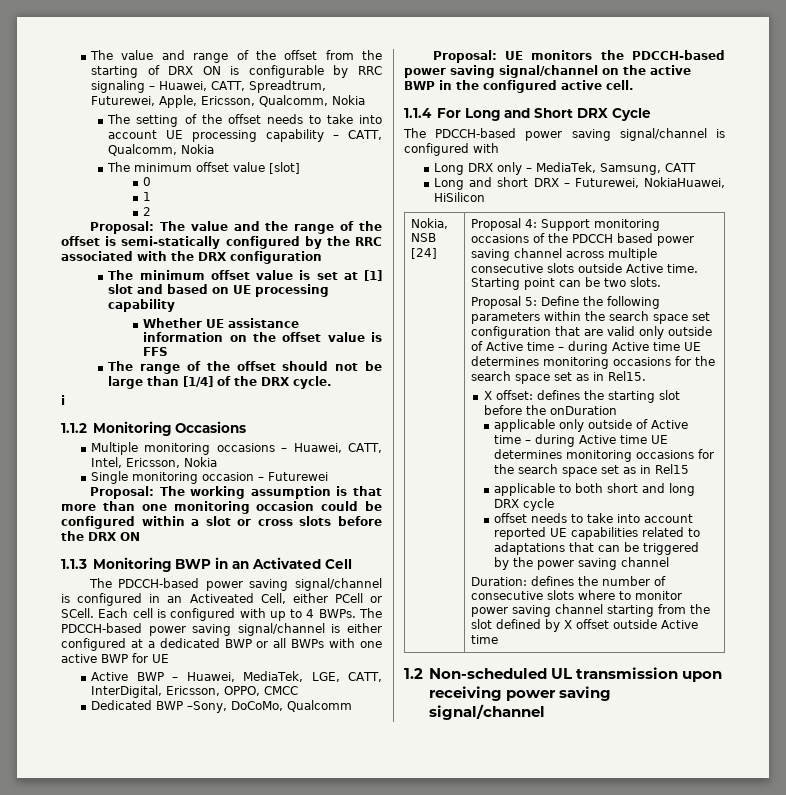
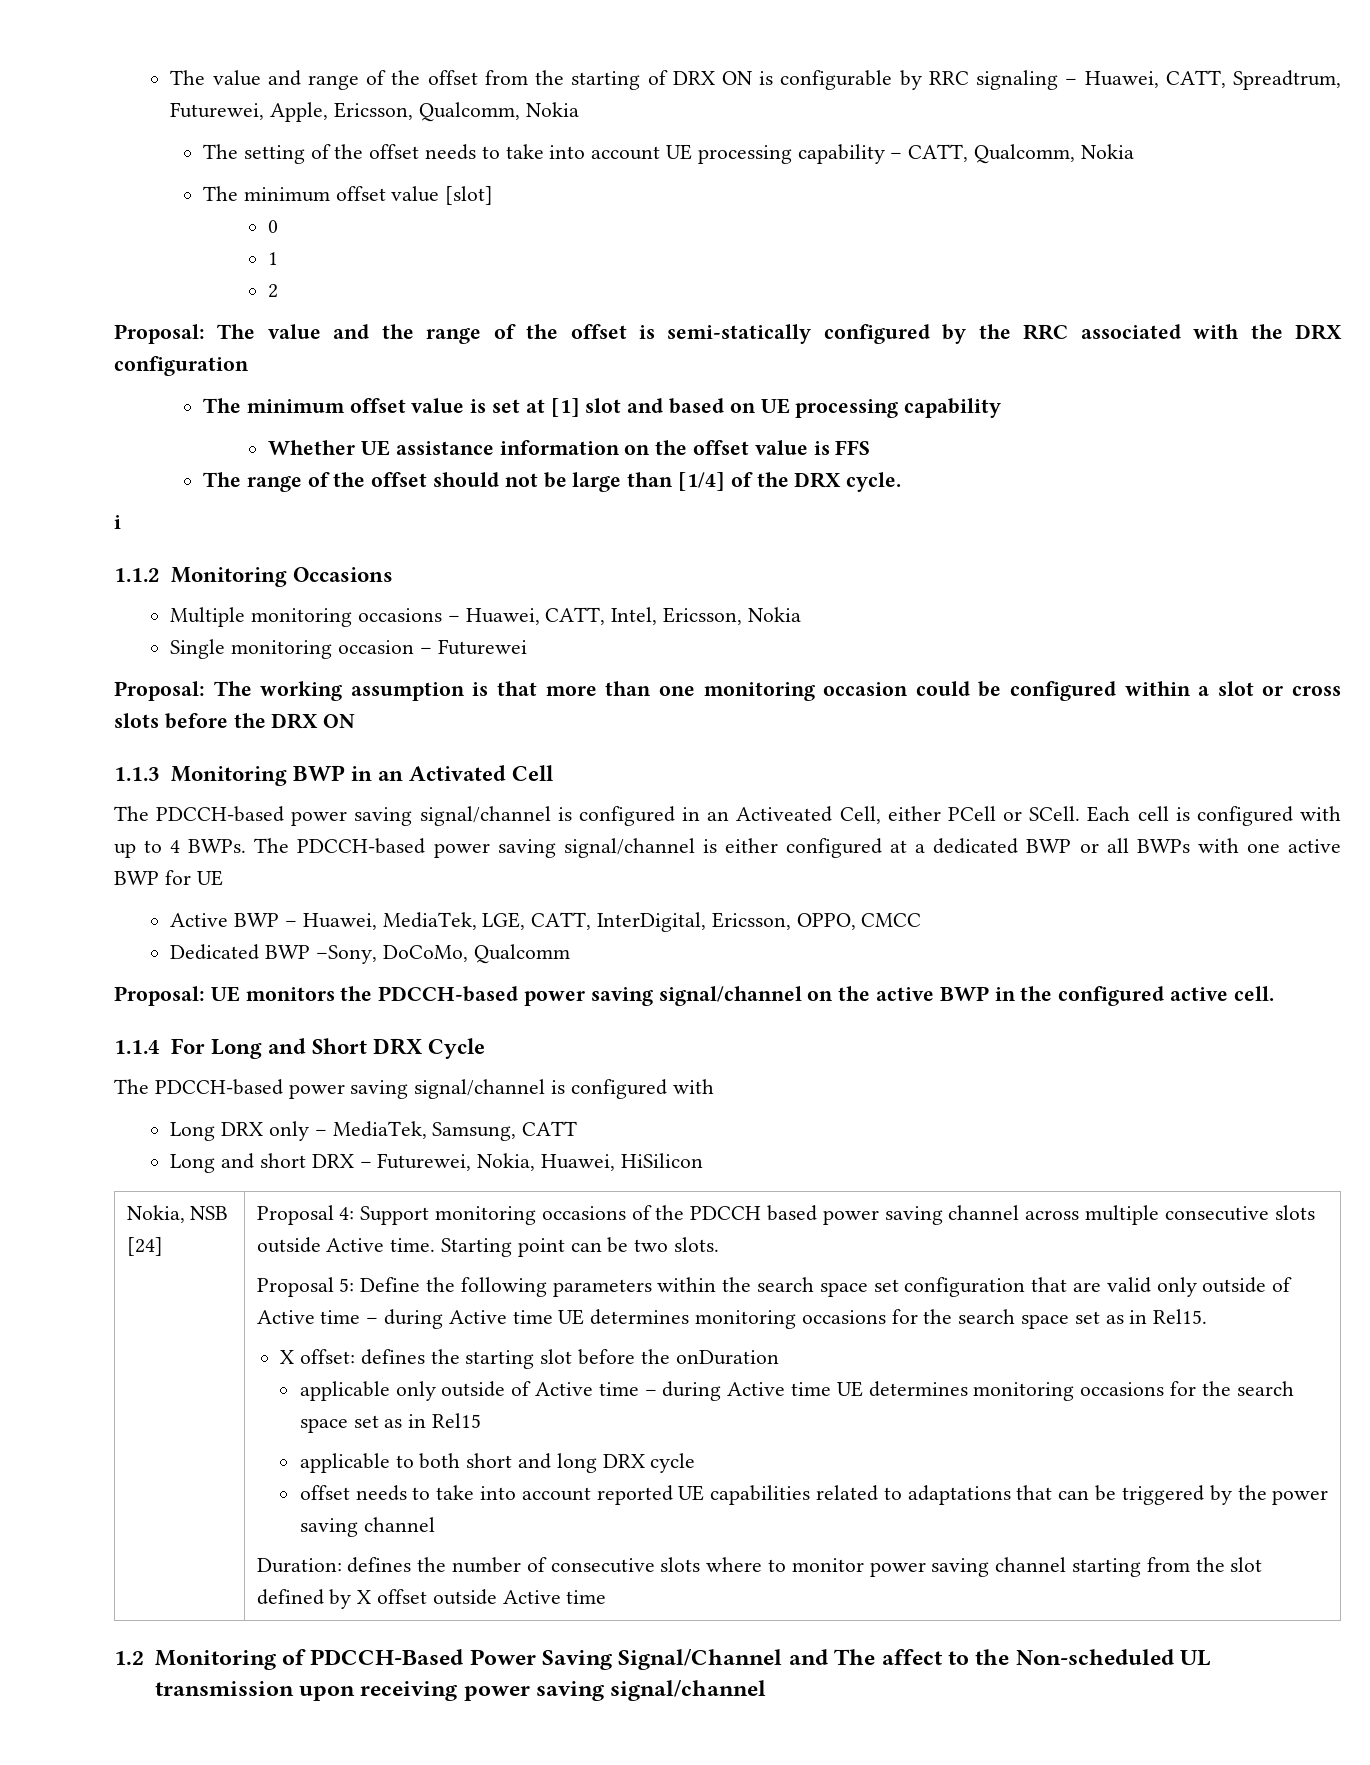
[644,177,725,188] NokiaHuawei, -> [477,1153,615,1171] Nokia, Huawei,
(423, 673) none -> [154,1648,1010,1670] Monitoring of PDCCH-Based Power Saving Signal/Channel and The affect to the

